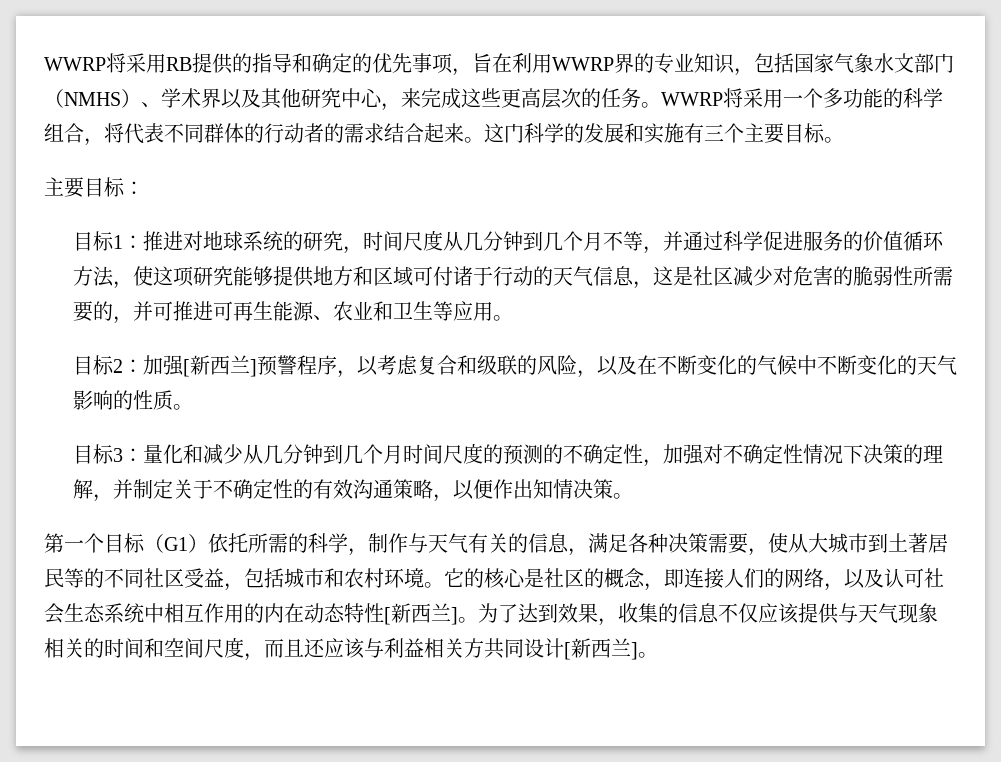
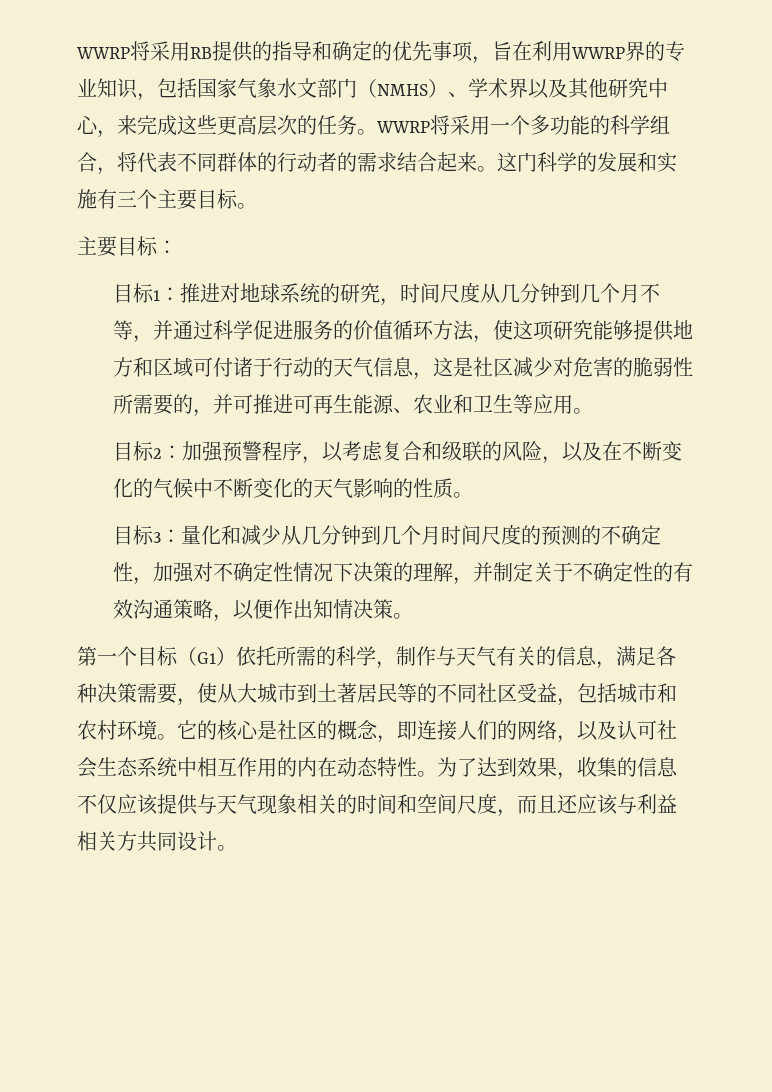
[182,355,257,377] [新西兰] -> (224, 451) none
[384,603,458,625] [新西兰] -> (417, 767) none
[564,638,638,660] [新西兰] -> (217, 841) none

